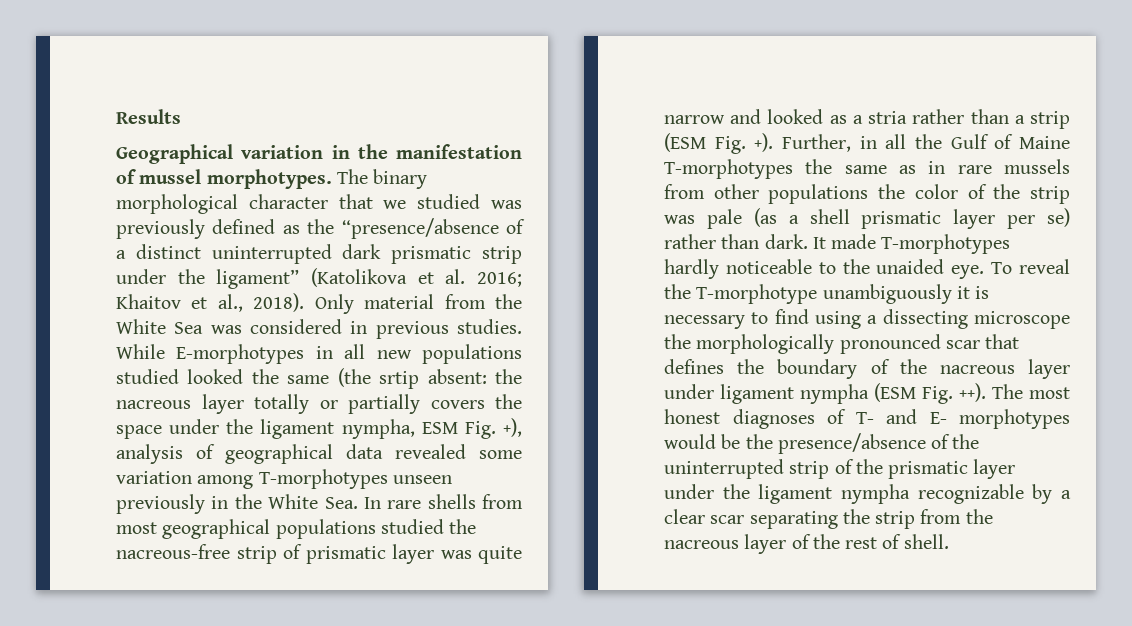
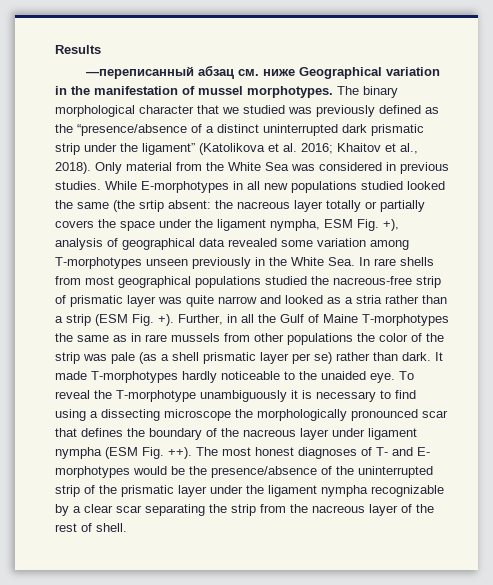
(181, 116) none -> [86,65,296,79] —переписанный абзац см. ниже

